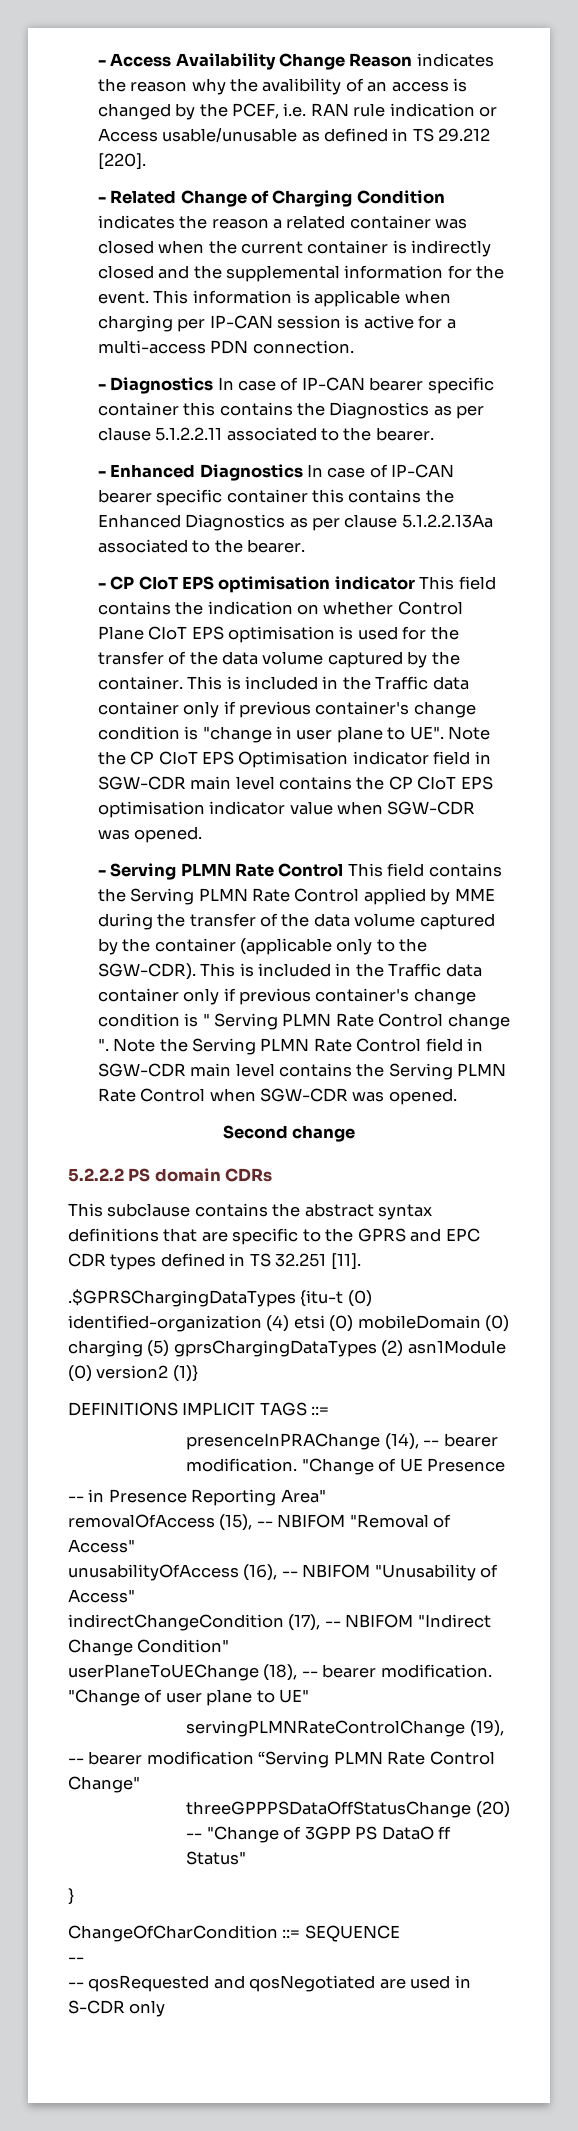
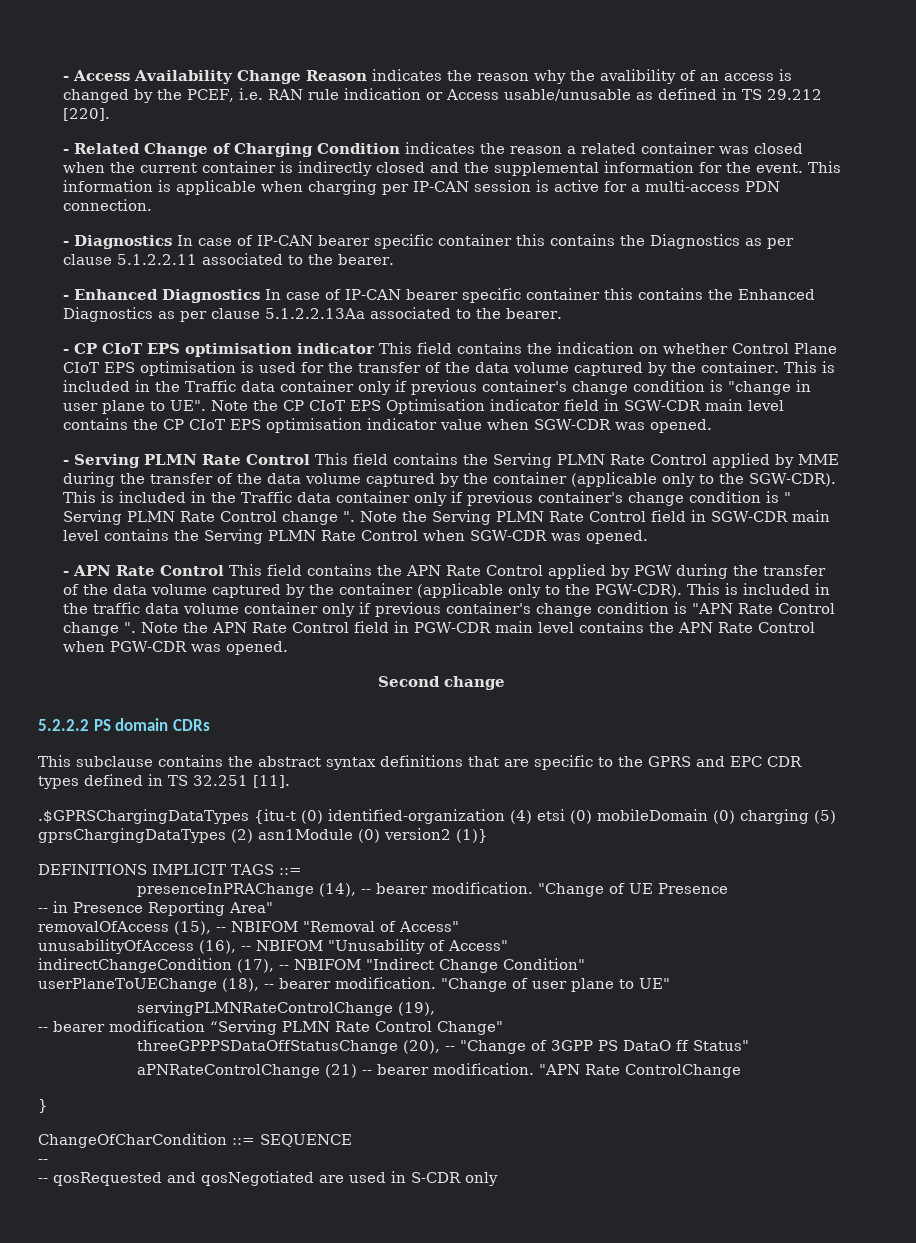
(457, 1096) none -> [62,564,826,579] [62,583,830,598] [62,602,835,617] [62,621,815,636] [62,641,288,655] // - APN Rate Control This field contains the APN Rate Control applied by PGW during the transfer of the data volume captured by the container (applicable only to the PGW-CDR). This is included in the traffic data volume container only if previous container's change condition is "APN Rate Control change ". Note the APN Rate Control field in PGW-CDR main level contains the APN Rate Control when PGW-CDR was opened.
[475,1801,510,1818] (20) -> [402,1040,440,1054] (20),
(247, 1858) none -> [136,1063,741,1078] // aPNRateControlChange (21) -- bearer modification. "APN Rate ControlChange

